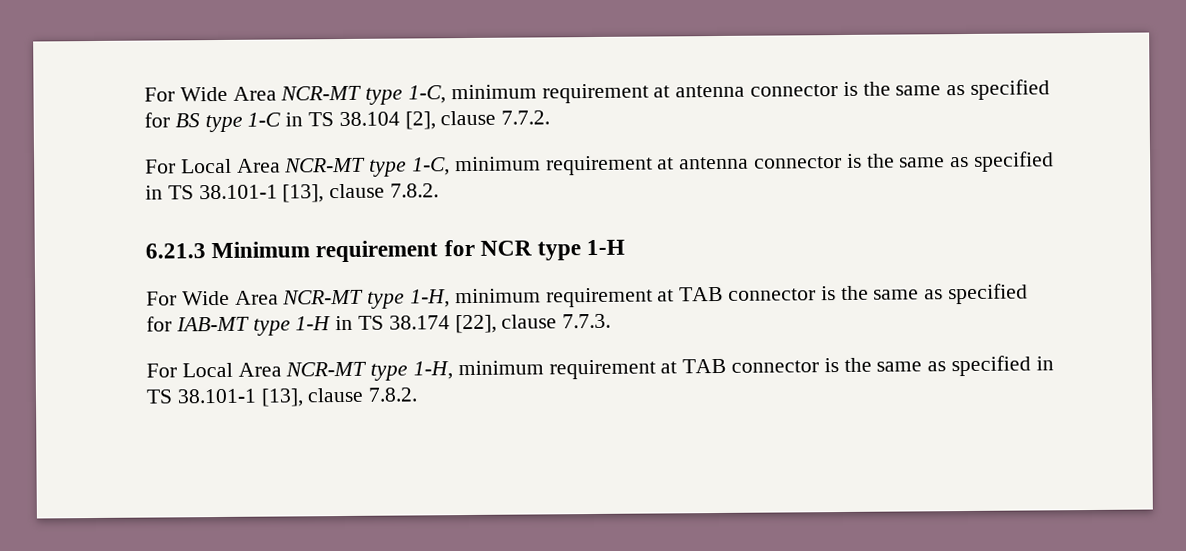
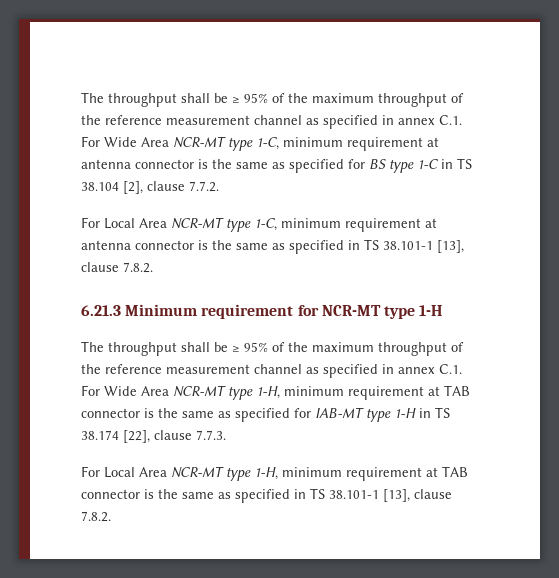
(144, 94) none -> [81,92,464,107] [81,115,462,129] The throughput shall be ≥ 95% of the maximum throughput of the reference measurement channel as specified in annex C.1.
[479,240,532,256] NCR -> [321,305,381,316] NCR-MT
(626, 247) none -> [81,341,464,356] [81,364,462,378] The throughput shall be ≥ 95% of the maximum throughput of the reference measurement channel as specified in annex C.1.

